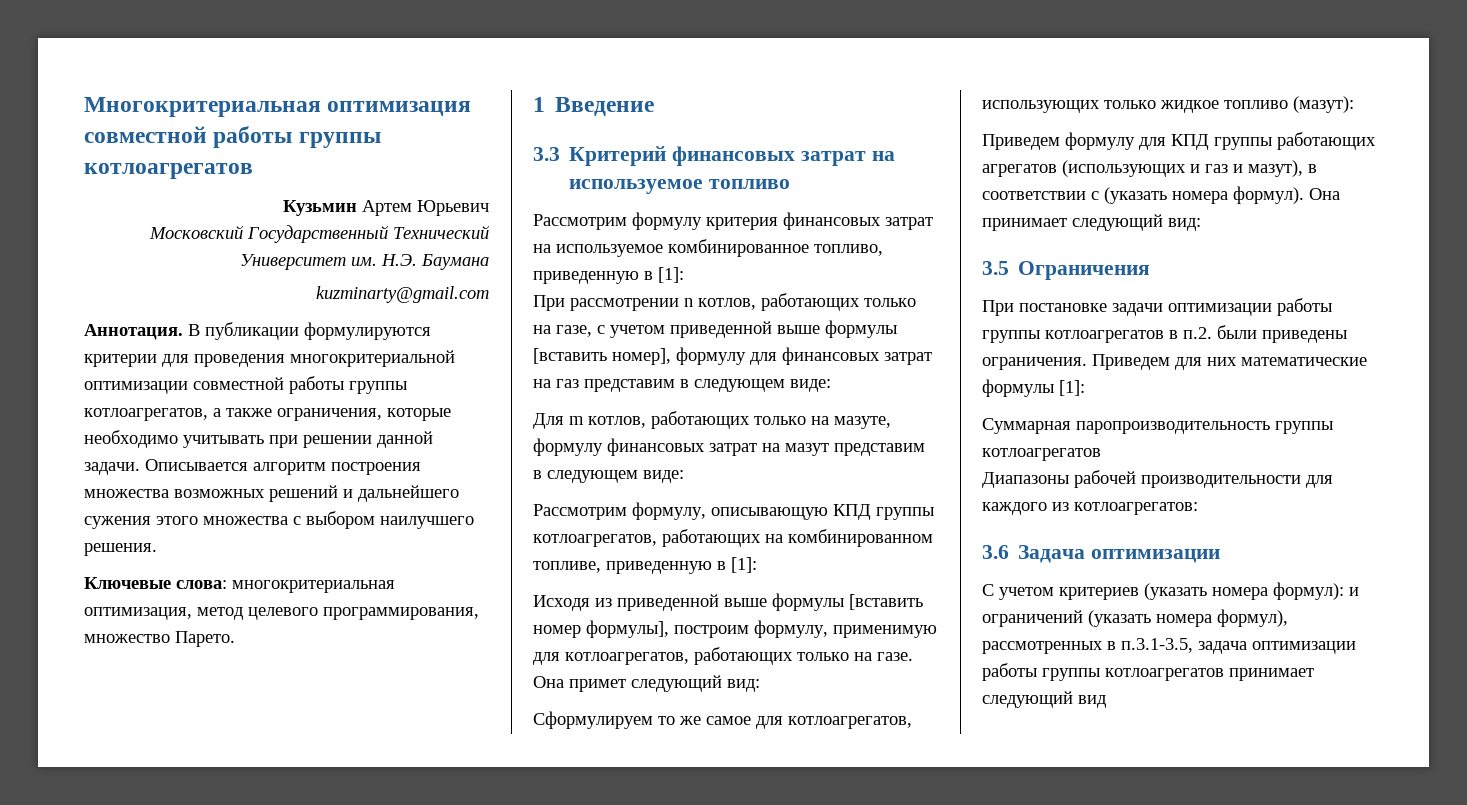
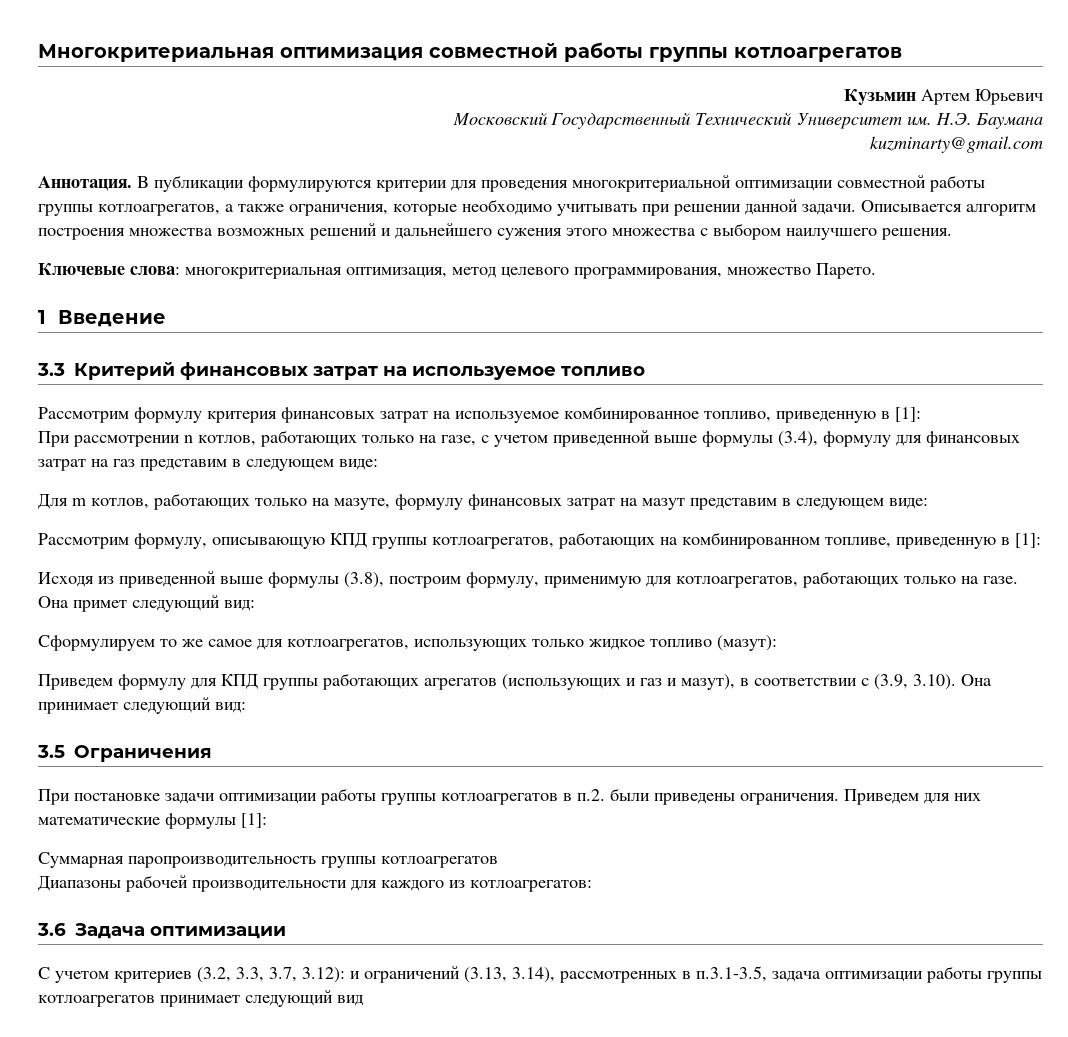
[533,348,671,365] [вставить номер], -> [778,431,818,447] (3.4),
[849,594,923,610] [533,620,669,638] [вставить номер формулы], -> [344,572,384,588] (3.8),
[1104,186,1304,204] (указать номера формул). -> [874,674,956,690] (3.9, 3.10).
[1144,582,1359,600] [982,609,1288,627] (указать номера формул): и ограничений (указать номера формул), -> [197,966,555,983] (3.2, 3.3, 3.7, 3.12): и ограничений (3.13, 3.14),

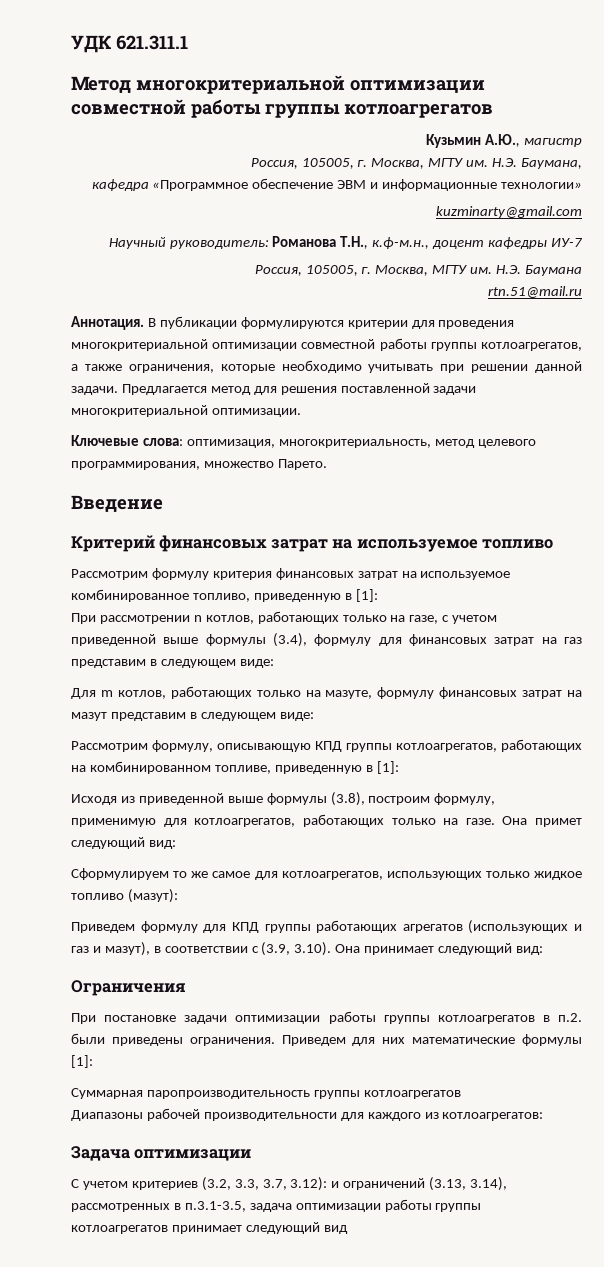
[38,44,423,62] Многокритериальная оптимизация -> [71,35,188,53] [71,75,485,94] УДК 621.311.1 // Метод многокритериальной оптимизации
[921,89,1043,105] [453,112,902,129] Артем Юрьевич // Московский Государственный Технический Университет -> [485,134,582,147] [250,158,583,169] [91,178,583,191] [436,206,582,218] [108,236,583,249] [254,265,468,276] А.Ю., магистр // Россия, 105005, г. Москва, МГТУ им. Н.Э. Баумана, // кафедра «Программное обеспечение ЭВМ и информационные технологии» // kuzminarty@gmail.com // Научный руководитель: Романова Т.Н., к.ф-м.н., доцент кафедры ИУ-7 // Россия, 105005, г. Москва, МГТУ
[870,136,1043,153] kuzminarty@gmail.com -> [488,286,582,298] rtn.51@mail.ru
[861,200,1036,216] [38,223,952,240] Описывается алгоритм построения множества возможных решений и дальнейшего сужения этого множества с выбором наилучшего решения. -> [121,383,477,395] [71,405,301,417] Предлагается метод для решения поставленной задачи многокритериальной оптимизации.
[185,267,447,279] многокритериальная оптимизация, -> [186,439,431,448] оптимизация, многокритериальность,
[38,310,46,324] 1 -> (327, 464) none
[37,363,65,376] 3.3 -> (163, 503) none
[37,745,65,758] 3.5 -> (544, 950) none
[37,923,66,936] 3.6 -> (544, 1116) none

